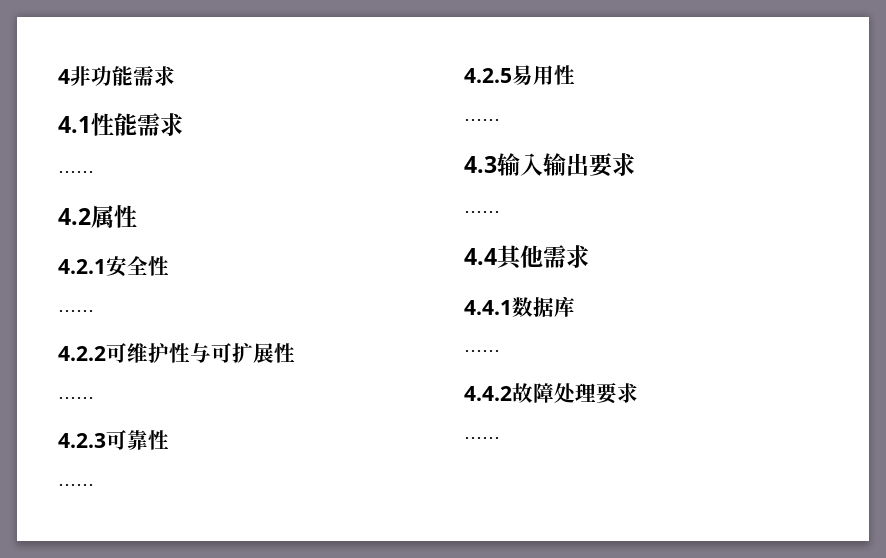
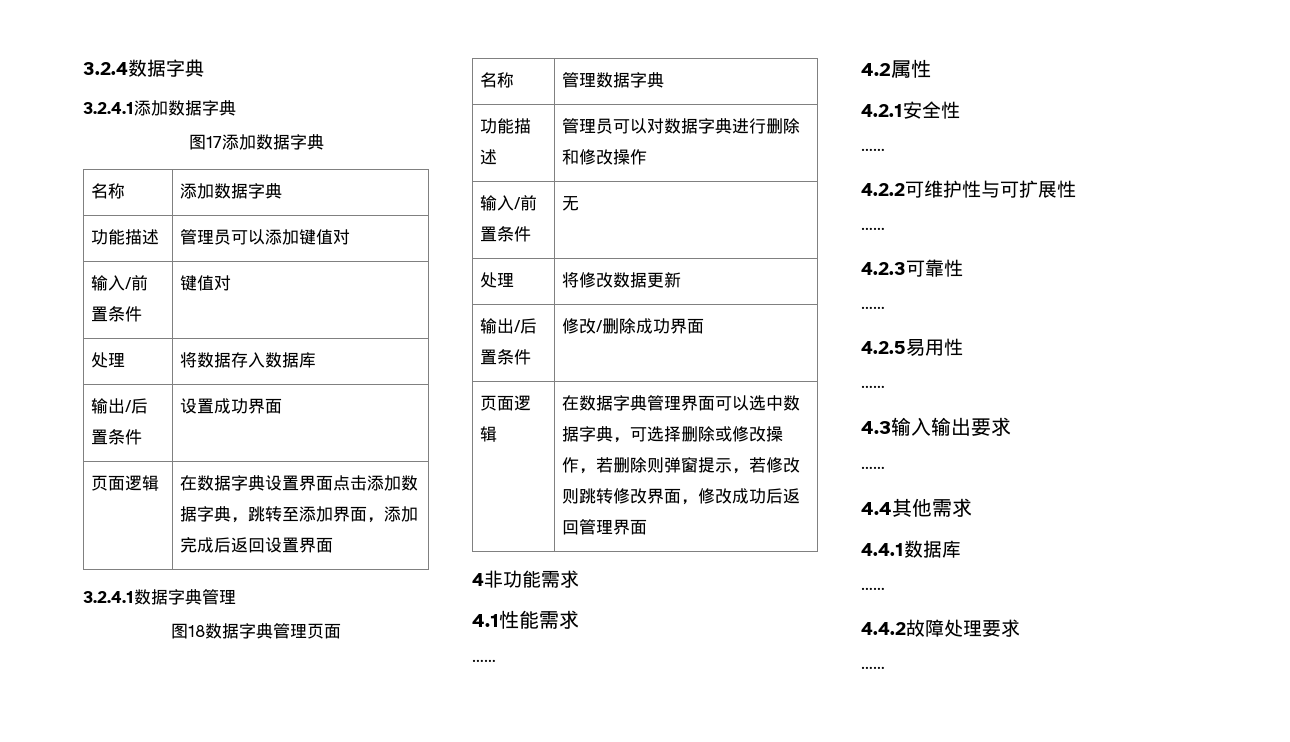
(58, 76) none -> [83,59,204,77] [83,100,236,116] [188,134,324,150] [91,183,126,199] [180,183,283,199] [91,229,160,245] [180,229,351,245] [91,275,149,291] [91,306,143,322] [180,275,232,291] [91,352,126,368] [180,352,317,368] [91,398,149,414] [91,429,143,445] [180,398,283,414] [91,475,160,491] [180,475,419,491] [180,506,419,523] [180,537,334,553] [83,589,236,605] [171,623,341,639] [480,72,515,88] [562,72,665,88] [480,118,532,134] [480,149,498,165] [562,118,801,134] [562,149,648,165] [480,195,538,211] [480,226,532,242] [562,196,580,211] [480,272,515,288] [562,272,682,288] [480,318,538,334] [480,349,532,365] [562,318,705,334] [480,395,532,411] [480,426,498,442] [562,395,801,411] [562,426,784,443] [562,457,801,474] [562,488,801,505] [562,519,648,535] 3.2.4数据字典 // 3.2.4.1添加数据字典 // 图17添加数据字典 // 名称 | 添加数据字典 // 功能描述 | 管理员可以添加键值对 // 输入/前置条件 | 键值对 // 处理 | 将数据存入数据库 // 输出/后置条件 | 设置成功界面 // 页面逻辑 | 在数据字典设置界面点击添加数据字典，跳转至添加界面，添加完成后返回设置界面 // 3.2.4.1数据字典管理 // 图18数据字典管理页面 // 名称 | 管理数据字典 // 功能描述 | 管理员可以对数据字典进行删除和修改操作 // 输入/前置条件 | 无 // 处理 | 将修改数据更新 // 输出/后置条件 | 修改/删除成功界面 // 页面逻辑 | 在数据字典管理界面可以选中数据字典，可选择删除或修改操作，若删除则弹窗提示，若修改则跳转修改界面，修改成功后返回管理界面 //

